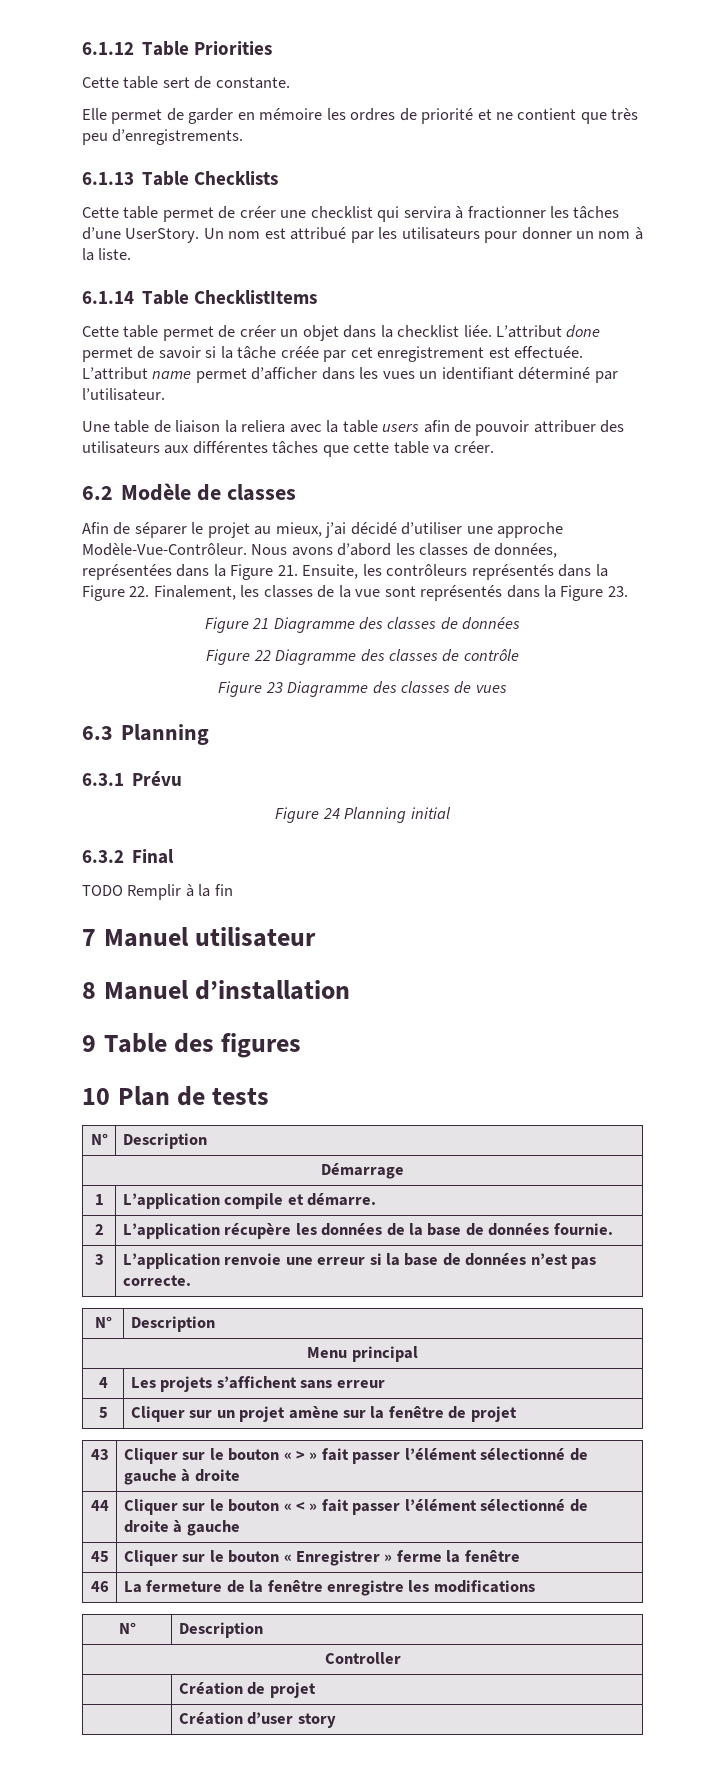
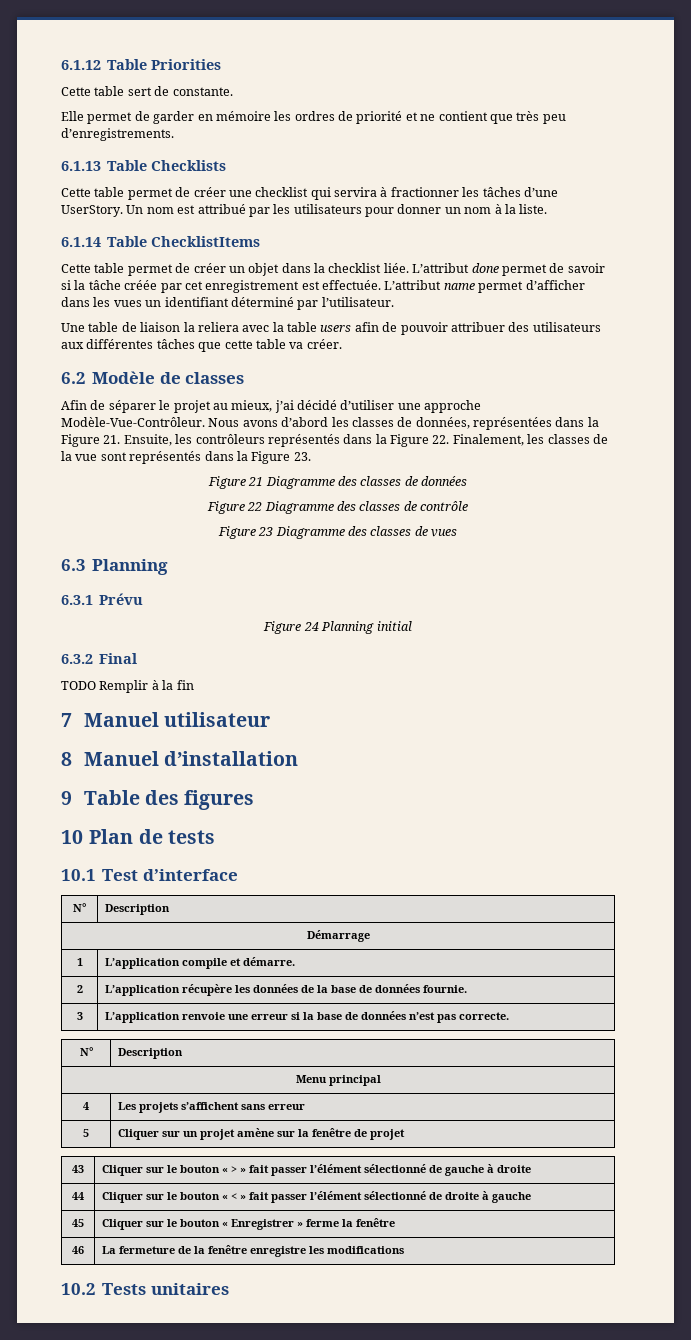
(270, 1096) none -> [61,869,238,881] // 10.1 Test d’interface
[118,1622,136,1634] [178,1622,263,1638] [324,1652,401,1664] [178,1682,316,1698] [178,1712,336,1728] // N° | Description // Controller // | Création de projet // | Création d’user story -> [61,1283,229,1295] // 10.2 Tests unitaires

